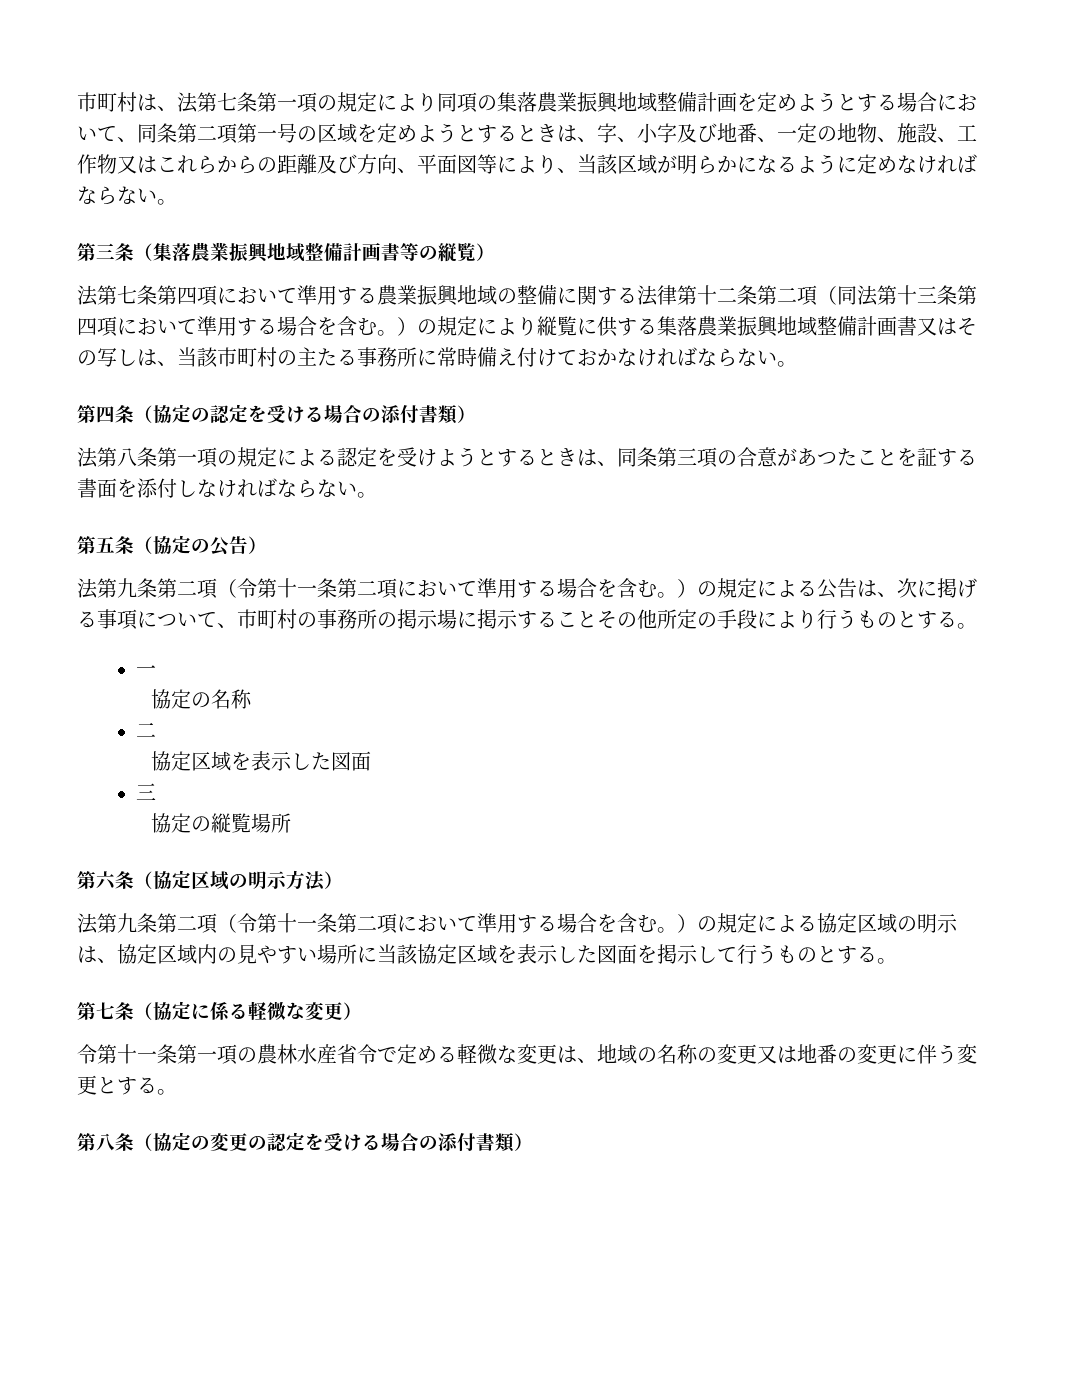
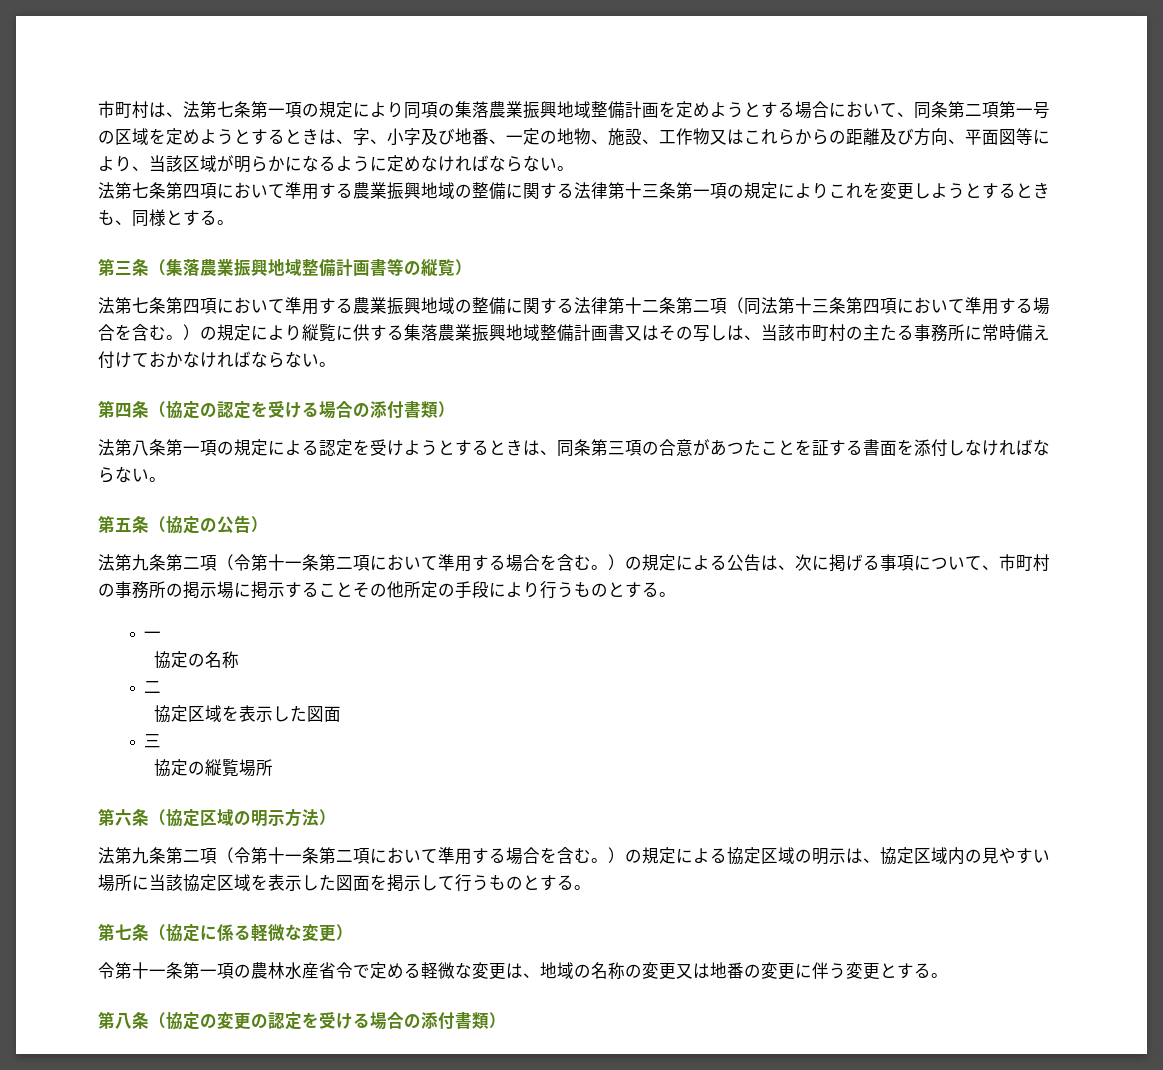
(177, 202) none -> [98,182,1050,200] [98,209,234,227] // 法第七条第四項において準用する農業振興地域の整備に関する法律第十三条第一項の規定によりこれを変更しようとするときも、同様とする。

